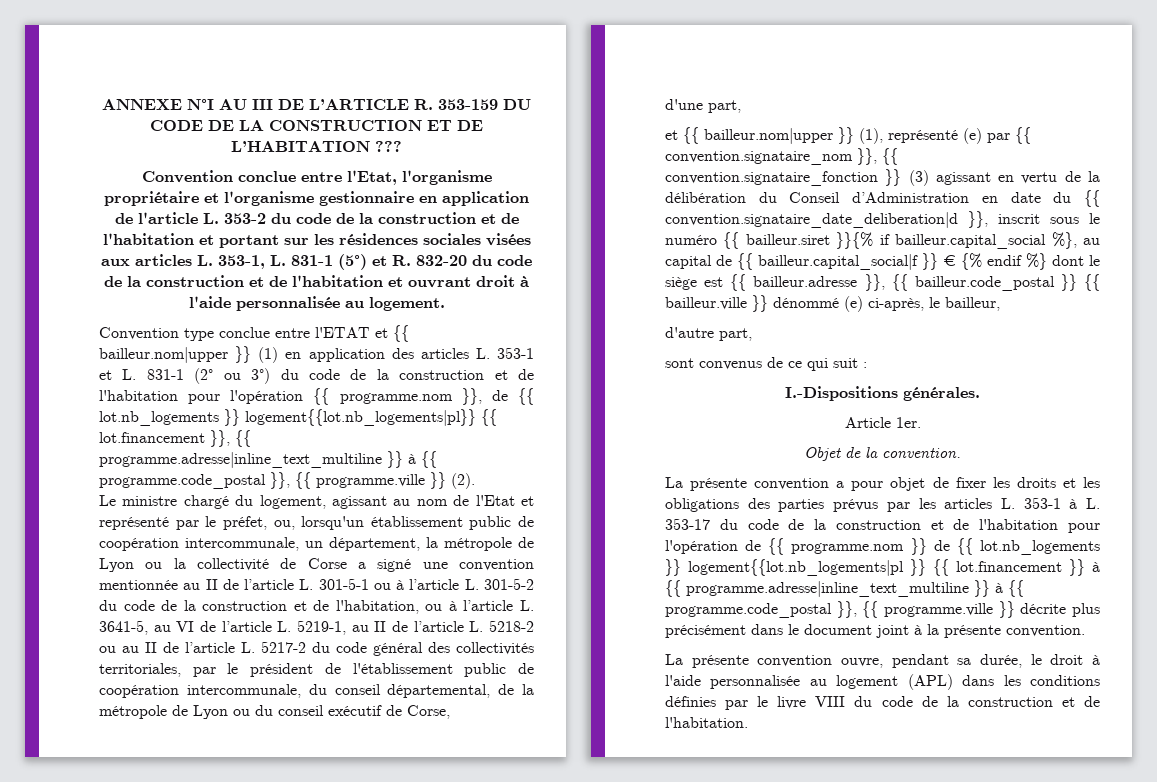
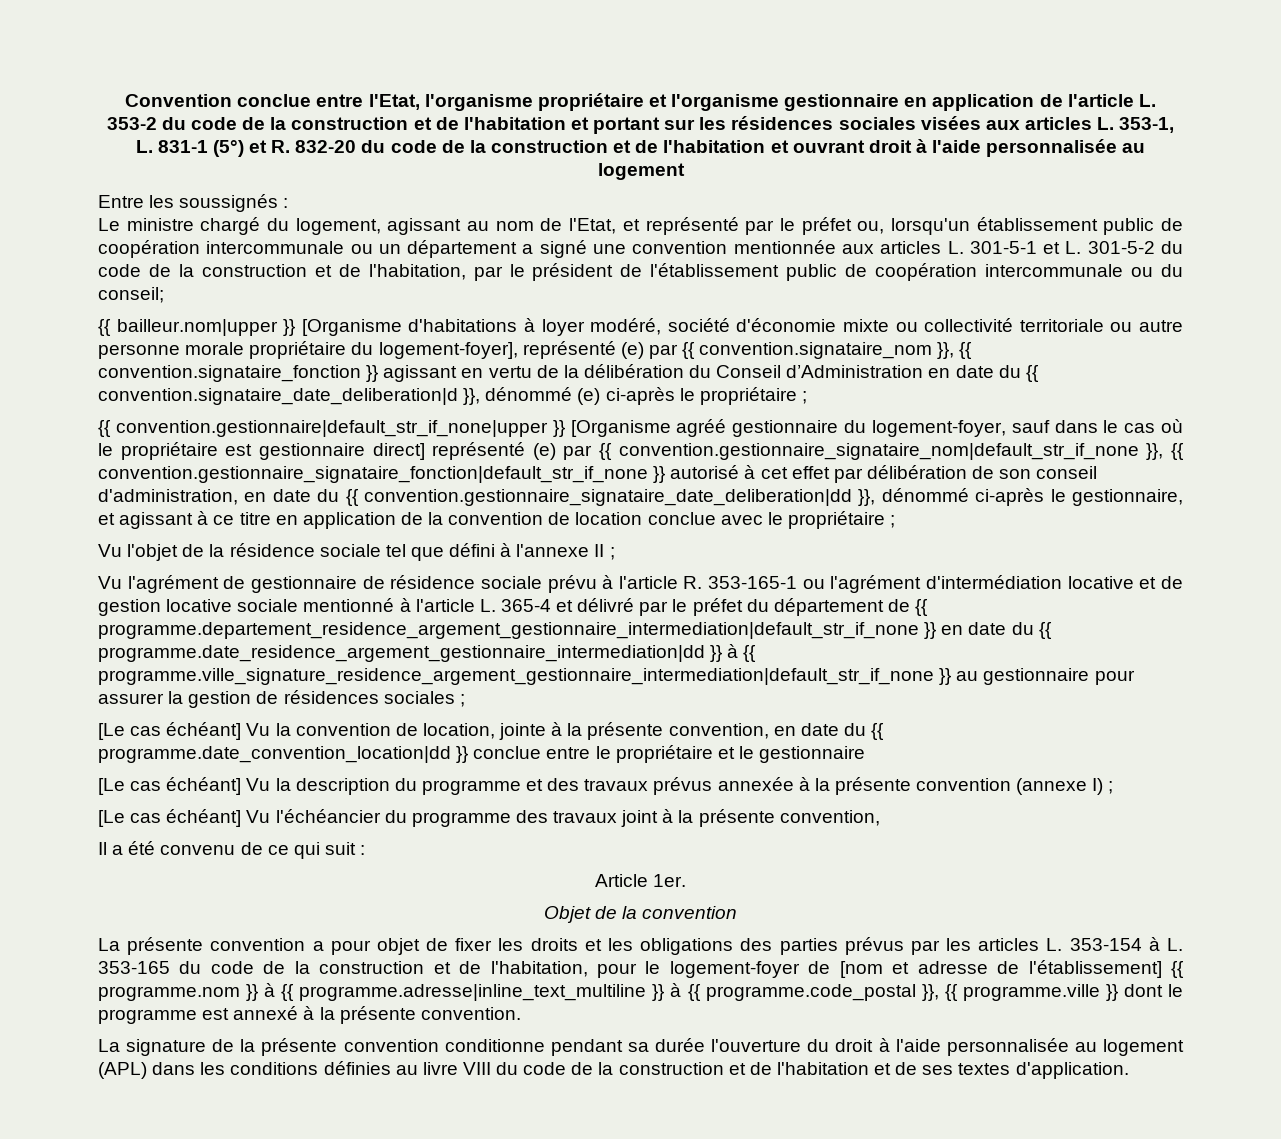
[102,99,531,110] [150,120,483,131] [231,141,402,152] ANNEXE N°I AU III DE L’ARTICLE R. 353-159 DU CODE DE LA CONSTRUCTION ET DE L’HABITATION ??? // -> (125, 100) none
[368,297,445,311] [99,325,409,342] [99,346,534,363] [99,368,534,384] [99,388,534,405] [99,409,497,426] [99,430,251,447] [99,451,437,468] [99,472,475,489] logement. // Convention type conclue entre l'ETAT et {{ bailleur.nom|upper }} (1) en application des articles L. 353-1 et L. 831-1 (2° ou 3°) du code de la construction et de l'habitation pour l'opération {{ programme.nom }}, de {{ lot.nb_logements }} logement{{lot.nb_logements|pl}} {{ lot.financement }}, {{ programme.adresse|inline_text_multiline }} à {{ programme.code_postal }}, {{ programme.ville }} (2). -> [597,163,685,180] [98,194,289,212] logement // Entre les soussignés :
[475,495,515,506] l'Etat -> [569,218,617,234] l'Etat,
[222,516,267,530] préfet, -> [801,217,852,235] préfet
[185,537,534,551] [99,558,347,572] intercommunale, un département, la métropole de Lyon ou la collectivité de Corse -> [206,240,518,258] intercommunale ou un département
[183,578,460,590] au II de l’article L. 301-5-1 ou à l’article -> [841,241,1061,254] aux articles L. 301-5-1 et
[425,600,534,611] [99,620,534,635] [99,641,534,656] [99,663,181,677] ou à l’article L. 3641-5, au VI de l’article L. 5219-1, au II de l’article L. 5218-2 ou au II de l’article L. 5217-2 du code général des collectivités territoriales, -> (466, 272) none
[186,684,534,698] [99,705,450,719] [665,99,741,113] [665,127,883,144] intercommunale, du conseil départemental, de la métropole de Lyon ou du conseil exécutif de Corse, // d'une part, // et {{ bailleur.nom|upper }} (1), -> [985,264,1184,277] [98,287,164,303] [98,318,1183,336] [98,341,518,359] intercommunale ou du conseil; // {{ bailleur.nom|upper }} [Organisme d'habitations à loyer modéré, société d'économie mixte ou collectivité territoriale ou autre personne morale propriétaire du logement-foyer],
[908,170,929,186] (3) -> (379, 373) none
[998,213,1100,224] [665,232,1100,249] [665,253,1100,270] [665,274,1100,291] [665,295,1000,312] [665,327,752,341] [665,358,762,370] inscrit sous le numéro {{ bailleur.siret }}{% if bailleur.capital_social %}, au capital de {{ bailleur.capital_social|f }} € {% endif %} dont le siège est {{ bailleur.adresse }}, {{ bailleur.code_postal }} {{ bailleur.ville }} dénommé (e) ci-après, le bailleur, // d'autre part, // sont convenus -> [485,387,807,405] [98,419,1184,437] [98,442,1184,460] [98,465,1098,483] [98,488,1183,506] [98,511,896,529] [98,543,615,561] [98,575,1183,593] [98,598,929,616] [98,622,1052,639] [98,644,757,662] [98,668,1135,685] [98,690,465,708] [98,722,885,740] [98,745,866,763] [98,777,1114,795] [98,809,880,827] [98,841,236,855] dénommé (e) ci-après le propriétaire ; // {{ convention.gestionnaire|default_str_if_none|upper }} [Organisme agréé gestionnaire du logement-foyer, sauf dans le cas où le propriétaire est gestionnaire direct] représenté (e) par {{ convention.gestionnaire_signataire_nom|default_str_if_none }}, {{ convention.gestionnaire_signataire_fonction|default_str_if_none }} autorisé à cet effet par délibération de son conseil d'administration, en date du {{ convention.gestionnaire_signataire_date_deliberation|dd }}, dénommé ci-après le gestionnaire, et agissant à ce titre en application de la convention de location conclue avec le propriétaire ; // Vu l'objet de la résidence sociale tel que défini à l'annexe II ; // Vu l'agrément de gestionnaire de résidence sociale prévu à l'article R. 353-165-1 ou l'agrément d'intermédiation locative et de gestion locative sociale mentionné à l'article L. 365-4 et délivré par le préfet du département de {{ programme.departement_residence_argement_gestionnaire_intermediation|default_str_if_none }} en date du {{ programme.date_residence_argement_gestionnaire_intermediation|dd }} à {{ programme.ville_signature_residence_argement_gestionnaire_intermediation|default_str_if_none }} au gestionnaire pour assurer la gestion de résidences sociales ; // [Le cas échéant] Vu la convention de location, jointe à la présente convention, en date du {{ programme.date_convention_location|dd }} conclue entre le propriétaire et le gestionnaire // [Le cas échéant] Vu la description du programme et des travaux prévus annexée à la présente convention (annexe I) ; // [Le cas échéant] Vu l'échéancier du programme des travaux joint à la présente convention, // Il a été convenu
[785,386,980,401] // I.-Dispositions générales. -> (366, 850) none
[882,448,961,458] convention. -> [642,906,738,919] convention
[1023,497,1061,509] 353-1 -> [1069,938,1142,951] 353-154
[665,518,1100,533] [665,538,1100,555] [665,559,1062,576] 353-17 du code de la construction et de l'habitation pour l'opération de {{ programme.nom }} de {{ lot.nb_logements }} logement{{lot.nb_logements|pl }} {{ lot.financement -> [98,960,1184,978] [98,986,240,1001] 353-165 du code de la construction et de l'habitation, pour le logement-foyer de [nom et adresse de l'établissement] {{ programme.nom
[1020,603,1100,617] [665,624,909,638] décrite plus précisément dans le document joint -> [1123,984,1183,997] [98,1006,299,1024] dont le programme est annexé
[691,655,883,668] présente convention ouvre, -> [126,1038,545,1056] signature de la présente convention conditionne
[980,654,1042,668] durée, le -> [655,1038,830,1052] durée l'ouverture du
[725,696,769,710] par le -> [395,1065,418,1075] au
[665,717,748,728] l'habitation. -> [776,1062,1129,1079] l'habitation et de ses textes d'application.

